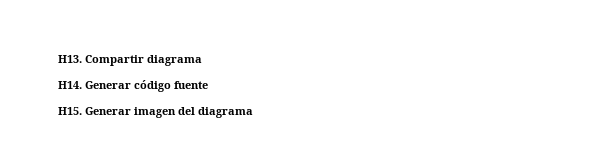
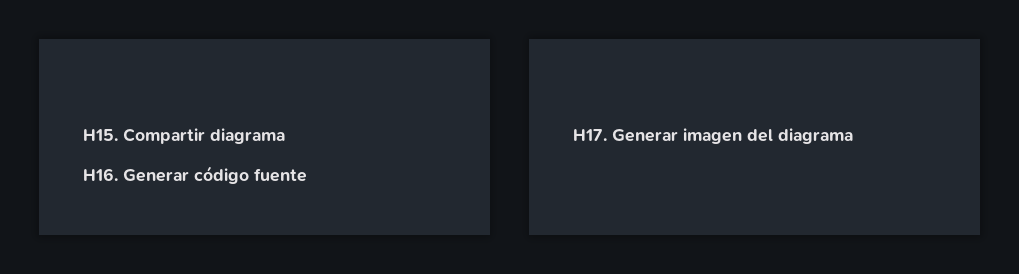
[58,55,82,63] H13. -> [83,129,118,141] H15.
[58,81,82,89] H14. -> [83,168,118,181] H16.
[58,107,82,115] H15. -> [573,129,607,141] H17.

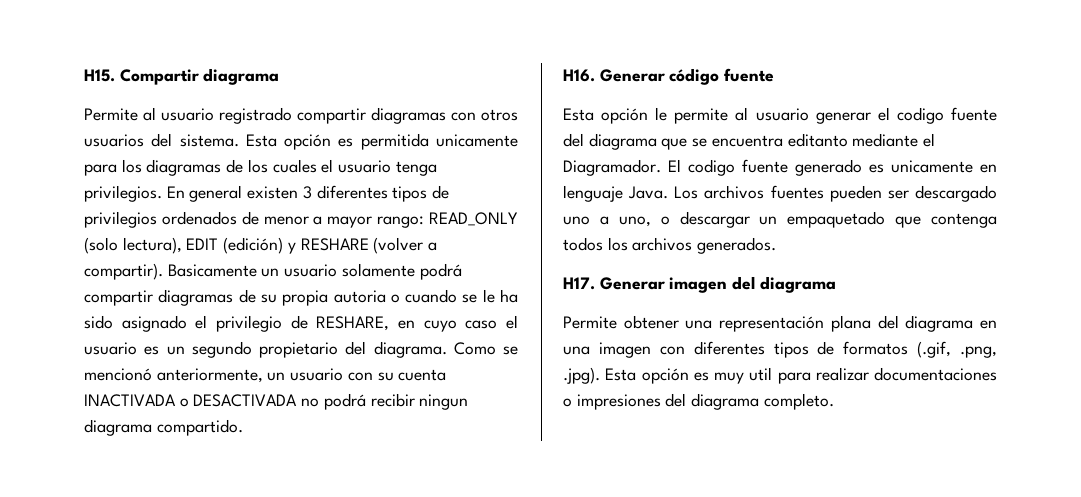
[83,166,307,184] H16. Generar código fuente -> [84,107,518,124] [84,133,518,150] [84,159,437,176] [84,185,450,202] [84,211,518,228] [84,237,438,254] [84,263,462,280] [84,289,519,306] [84,315,518,332] [84,341,518,358] [84,368,447,383] [84,393,469,410] [84,419,243,436] [563,68,775,85] [563,107,997,124] [563,133,936,150] [563,159,997,176] [563,185,997,202] [563,211,997,228] [563,237,777,254] Permite al usuario registrado compartir diagramas con otros usuarios del sistema. Esta opción es permitida unicamente para los diagramas de los cuales el usuario tenga privilegios. En general existen 3 diferentes tipos de privilegios ordenados de menor a mayor rango: READ_ONLY (solo lectura), EDIT (edición) y RESHARE (volver a compartir). Basicamente un usuario solamente podrá compartir diagramas de su propia autoria o cuando se le ha sido asignado el privilegio de RESHARE, en cuyo caso el usuario es un segundo propietario del diagrama. Como se mencionó anteriormente, un usuario con su cuenta INACTIVADA o DESACTIVADA no podrá recibir ningun diagrama compartido. // H16. Generar código fuente // Esta opción le permite al usuario generar el codigo fuente del diagrama que se encuentra editanto mediante el Diagramador. El codigo fuente generado es unicamente en lenguaje Java. Los archivos fuentes pueden ser descargado uno a uno, o descargar un empaquetado que contenga todos los archivos generados.
(853, 136) none -> [563,315,997,332] [563,341,997,358] [563,367,997,384] [563,393,834,410] // Permite obtener una representación plana del diagrama en una imagen con diferentes tipos de formatos (.gif, .png, .jpg). Esta opción es muy util para realizar documentaciones o impresiones del diagrama completo.

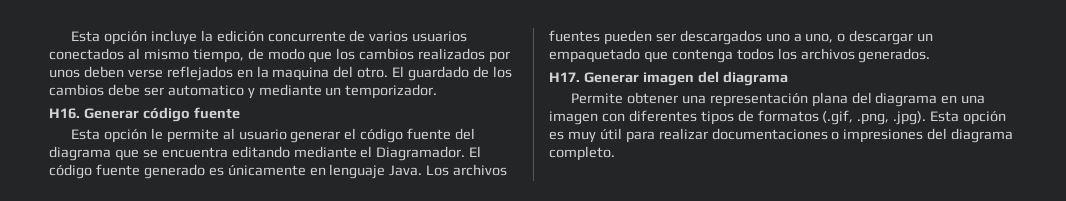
[84,68,280,85] [84,107,518,124] [84,133,518,150] [84,159,437,176] [84,185,450,202] [84,211,518,228] [84,237,438,254] [84,263,462,280] [84,289,519,306] [84,315,518,332] [84,341,518,358] [84,368,447,383] [84,393,469,410] [84,419,243,436] H15. Compartir diagrama // Permite al usuario registrado compartir diagramas con otros usuarios del sistema. Esta opción es permitida unicamente para los diagramas de los cuales el usuario tenga privilegios. En general existen 3 diferentes tipos de privilegios ordenados de menor a mayor rango: READ_ONLY (solo lectura), EDIT (edición) y RESHARE (volver a compartir). Basicamente un usuario solamente podrá compartir diagramas de su propia autoria o cuando se le ha sido asignado el privilegio de RESHARE, en cuyo caso el usuario es un segundo propietario del diagrama. Como se mencionó anteriormente, un usuario con su cuenta INACTIVADA o DESACTIVADA no podrá recibir ningun diagrama compartido. -> [70,30,468,45] [49,48,511,63] [49,66,512,81] [49,84,438,99] Esta opción incluye la edición concurrente de varios usuarios conectados al mismo tiempo, de modo que los cambios realizados por unos deben verse reflejados en la maquina del otro. El guardado de los cambios debe ser automatico y mediante un temporizador.
[896,107,944,124] codigo -> [360,128,404,143] código
[787,133,848,147] editanto -> [231,146,290,158] editando
[688,159,735,176] codigo -> [49,164,92,179] código
[891,160,973,173] unicamente -> [227,165,306,176] únicamente
[915,185,997,202] descargado -> [679,30,762,45] descargados
[749,367,773,381] util -> [599,128,622,140] útil

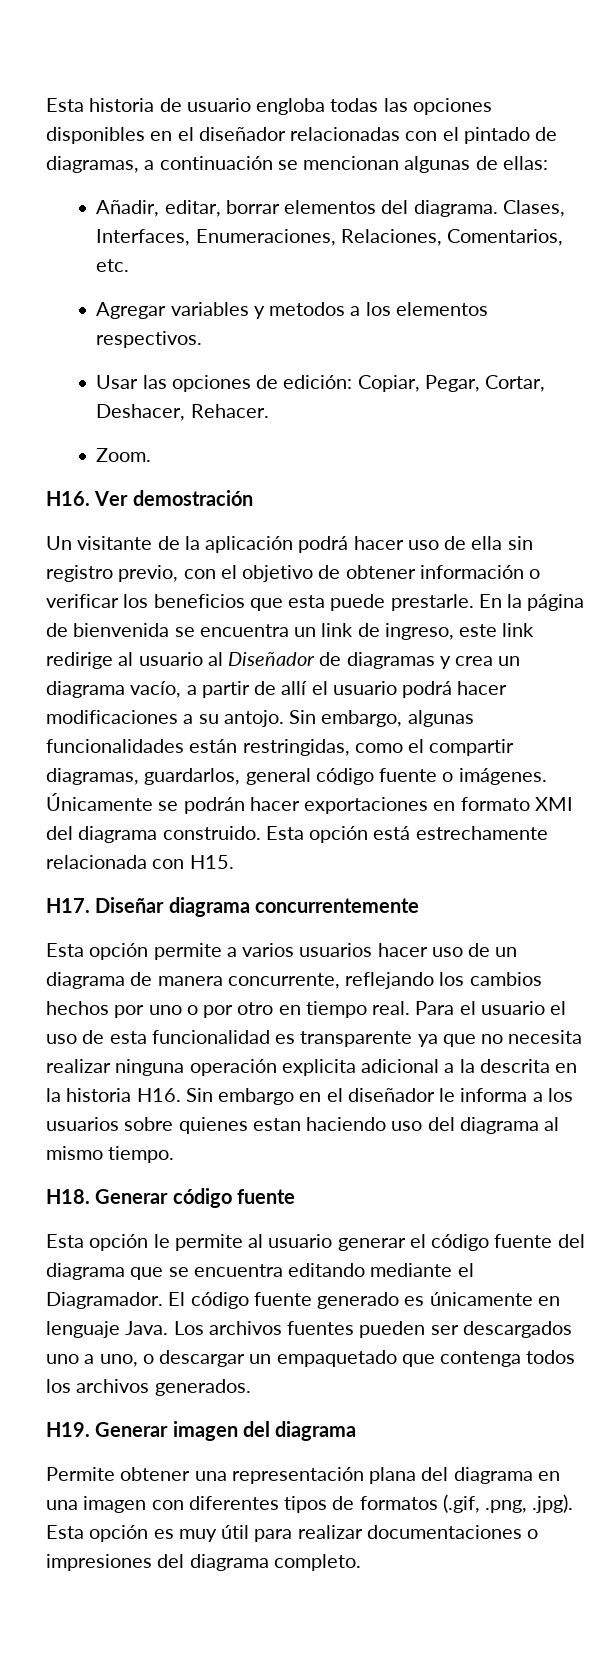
[70,30,468,45] [49,48,511,63] [49,66,512,81] [49,84,438,99] [49,108,80,119] Esta opción incluye la edición concurrente de varios usuarios conectados al mismo tiempo, de modo que los cambios realizados por unos deben verse reflejados en la maquina del otro. El guardado de los cambios debe ser automatico y mediante un temporizador. // H16. -> [46,98,492,115] [46,127,558,144] [46,156,548,173] [96,200,565,217] [96,229,564,246] [96,259,130,272] [96,302,488,319] [96,331,203,348] [96,375,546,392] [96,404,269,421] [96,448,152,462] [46,490,253,506] [46,536,533,553] [46,565,541,582] [46,594,585,611] [46,623,535,640] [46,652,521,669] [46,681,508,698] [46,710,474,727] [46,739,515,756] [46,768,547,785] [46,793,573,814] [46,826,548,843] [46,855,234,869] [46,897,419,917] [46,943,518,960] [46,972,542,989] [46,1001,567,1018] [46,1030,583,1047] [46,1059,578,1076] [46,1088,573,1105] [46,1117,560,1134] [46,1146,175,1163] [46,1189,90,1204] Esta historia de usuario engloba todas las opciones disponibles en el diseñador relacionadas con el pintado de diagramas, a continuación se mencionan algunas de ellas: // Añadir, editar, borrar elementos del diagrama. Clases, Interfaces, Enumeraciones, Relaciones, Comentarios, etc. // Agregar variables y metodos a los elementos respectivos. // Usar las opciones de edición: Copiar, Pegar, Cortar, Deshacer, Rehacer. // Zoom. // H16. Ver demostración // Un visitante de la aplicación podrá hacer uso de ella sin registro previo, con el objetivo de obtener información o verificar los beneficios que esta puede prestarle. En la página de bienvenida se encuentra un link de ingreso, este link redirige al usuario al Diseñador de diagramas y crea un diagrama vacío, a partir de allí el usuario podrá hacer modificaciones a su antojo. Sin embargo, algunas funcionalidades están restringidas, como el compartir diagramas, guardarlos, general código fuente o imágenes. Únicamente se podrán hacer exportaciones en formato XMI del diagrama construido. Esta opción está estrechamente relacionada con H15. // H17. Diseñar diagrama concurrentemente // Esta opción permite a varios usuarios hacer uso de un diagrama de manera concurrente, reflejando los cambios hechos por uno o por otro en tiempo real. Para el usuario el uso de esta funcionalidad es transparente ya que no necesita realizar ninguna operación explicita adicional a la descrita en la historia H16. Sin embargo en el diseñador le informa a los usuarios sobre quienes estan haciendo uso del diagrama al mismo tiempo. // H18.
[549,72,580,82] H17. -> [46,1422,90,1437] H19.

